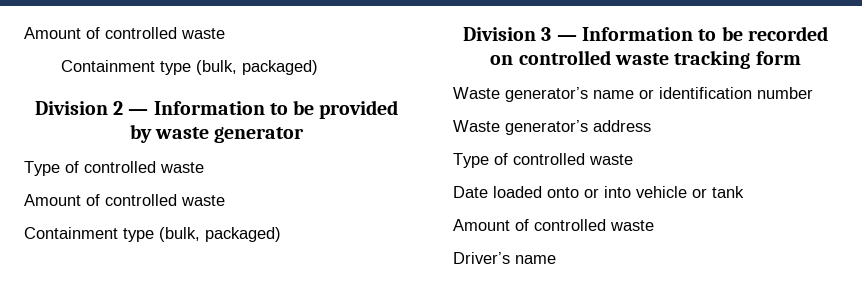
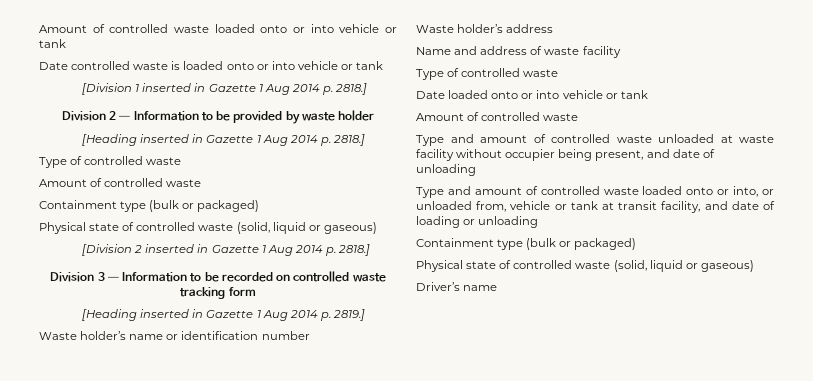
[24,27,225,39] [60,60,318,75] Amount of controlled waste // Containment type (bulk, packaged) -> [39,24,398,33] [39,39,66,48] [39,61,384,70] [82,83,368,95] Amount of controlled waste loaded onto or into vehicle or tank // Date controlled waste is loaded onto or into vehicle or tank // [Division 1 inserted in Gazette 1 Aug 2014 p. 2818.]
[214,127,305,143] generator -> [338,110,375,121] [82,134,365,146] holder // [Heading inserted in Gazette 1 Aug 2014 p. 2818.]
[159,227,281,242] (bulk, packaged) -> [149,200,260,212] [39,222,377,234] [82,244,371,256] (bulk or packaged) // Physical state of controlled waste (solid, liquid or gaseous) // [Division 2 inserted in Gazette 1 Aug 2014 p. 2818.]
[453,87,588,102] // Waste generator’s -> [82,309,365,321] [39,331,127,340] // [Heading inserted in Gazette 1 Aug 2014 p. 2819.] // Waste holder’s
[505,120,651,135] generator’s address -> [457,24,554,33] [416,46,621,58] holder’s address // Name and address of waste facility
(654, 225) none -> [416,134,774,146] [416,149,715,161] [416,164,476,176] [416,186,774,198] [416,201,775,213] [416,216,539,228] [416,238,637,250] [416,260,754,272] // Type and amount of controlled waste unloaded at waste facility without occupier being present, and date of unloading // Type and amount of controlled waste loaded onto or into, or unloaded from, vehicle or tank at transit facility, and date of loading or unloading // Containment type (bulk or packaged) // Physical state of controlled waste (solid, liquid or gaseous)

